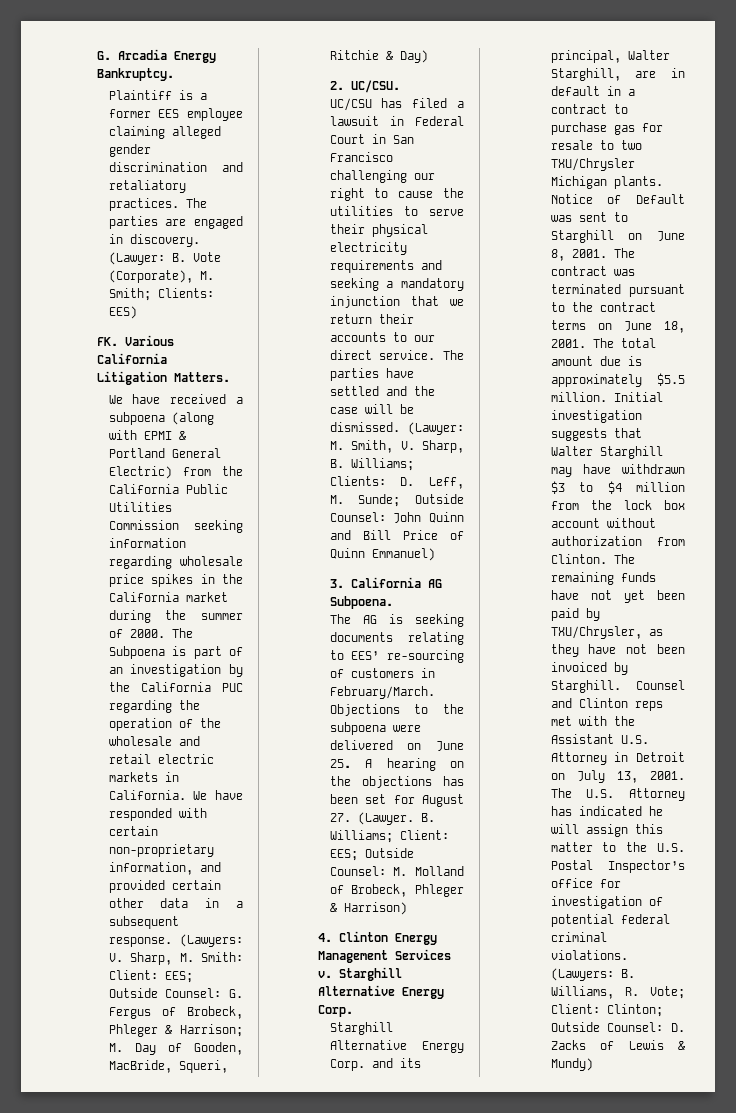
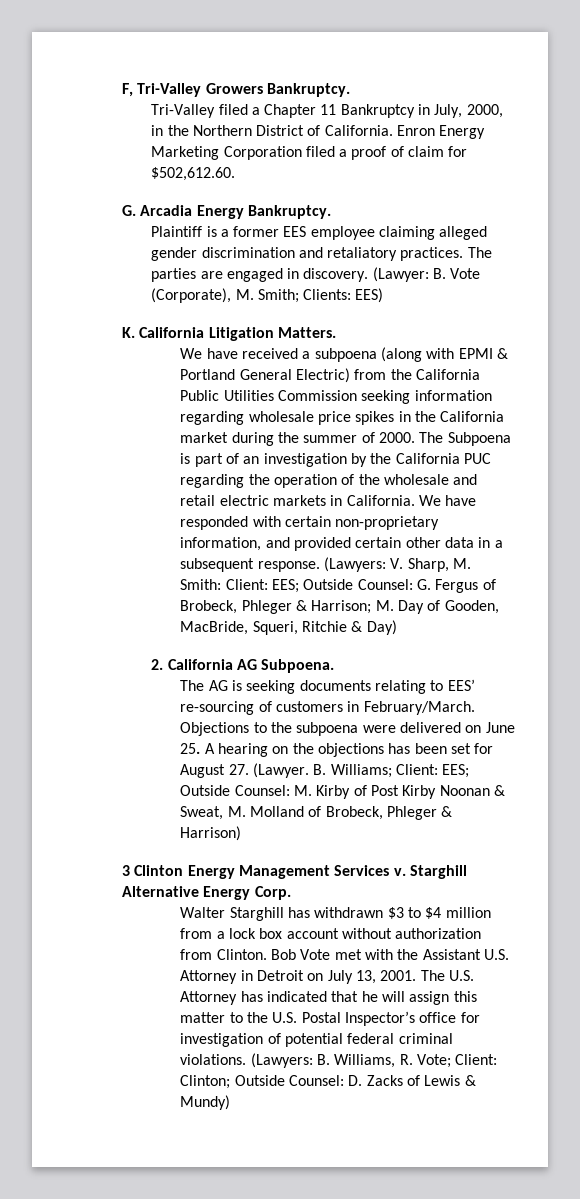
(96, 55) none -> [122,83,351,97] [151,104,503,118] [151,125,486,139] [151,146,468,160] [151,167,236,181] F, Tri-Valley Growers Bankruptcy. // Tri-Valley filed a Chapter 11 Bankruptcy in July, 2000, in the Northern District of California. Enron Energy Marketing Corporation filed a proof of claim for $502,612.60. //
[96,335,174,346] FK. Various -> [122,327,136,338] K.
[350,80,400,93] [329,98,464,111] [329,116,464,126] [329,134,414,144] [329,152,393,162] [329,170,435,183] [329,188,464,201] [329,206,464,216] [329,224,428,237] [329,242,407,255] [329,260,442,273] [329,278,464,291] [329,296,464,308] [329,314,414,324] [329,332,435,342] [329,350,464,360] [329,368,414,381] [329,386,435,396] [329,404,414,414] [329,422,464,435] [329,440,464,453] [329,458,414,471] [329,476,464,489] [329,494,464,507] [329,512,464,523] [329,530,464,540] [329,548,435,561] [329,579,344,588] UC/CSU. // UC/CSU has filed a lawsuit in Federal Court in San Francisco challenging our right to cause the utilities to serve their physical electricity requirements and seeking a mandatory injunction that we return their accounts to our direct service. The parties have settled and the case will be dismissed. (Lawyer: M. Smith, V. Sharp, B. Williams; Clients: D. Leff, M. Sunde; Outside Counsel: John Quinn and Bill Price of Quinn Emmanuel) // 3. -> (164, 664) none
(408, 871) none -> [316,785,505,799] [180,806,246,820] Kirby of Post Kirby Noonan & Sweat, M.
[317,933,332,942] 4. -> [122,865,131,876] 3
[329,1022,393,1035] [329,1040,464,1053] [329,1058,421,1071] [550,50,670,63] [550,68,685,81] [550,86,635,96] [550,104,628,114] [550,122,663,135] [550,140,642,150] [550,158,635,171] [550,176,663,189] [550,194,685,204] [550,212,628,222] [550,230,685,243] [550,248,635,261] [550,266,635,276] [550,284,685,297] [550,302,656,312] [550,320,685,333] [550,338,656,348] [550,356,642,366] [550,373,685,387] [550,392,663,402] [550,410,642,423] [550,428,642,441] [550,446,663,459] [550,464,611,477] Starghill Alternative Energy Corp. and its principal, Walter Starghill, are in default in a contract to purchase gas for resale to two TXU/Chrysler Michigan plants. Notice of Default was sent to Starghill on June 8, 2001. The contract was terminated pursuant to the contract terms on June 18, 2001. The total amount due is approximately $5.5 million. Initial investigation suggests that Walter Starghill may have -> [180,907,310,921] Walter Starghill has
[590,500,612,510] the -> [216,931,225,939] a
[613,554,635,564] [550,572,656,585] [550,590,685,603] [550,608,600,621] [550,626,663,639] [550,644,685,657] [550,662,628,675] [550,680,685,693] [550,698,663,711] The remaining funds have not yet been paid by TXU/Chrysler, as they have not been invoiced by Starghill. Counsel and Clinton reps -> [270,949,331,960] Bob Vote
(642, 811) none -> [331,991,359,1002] that

